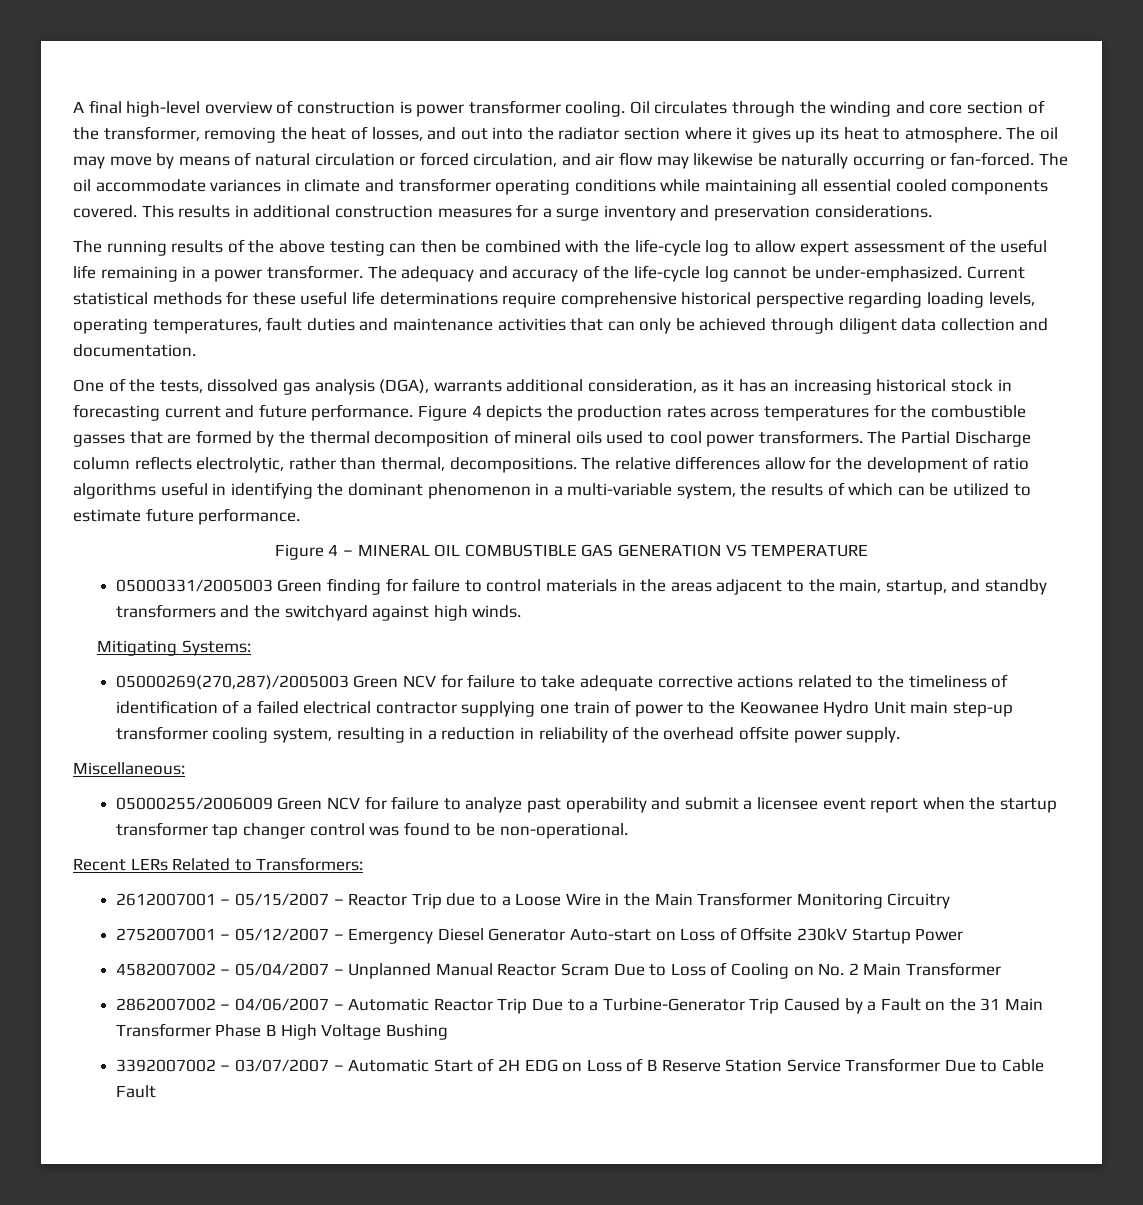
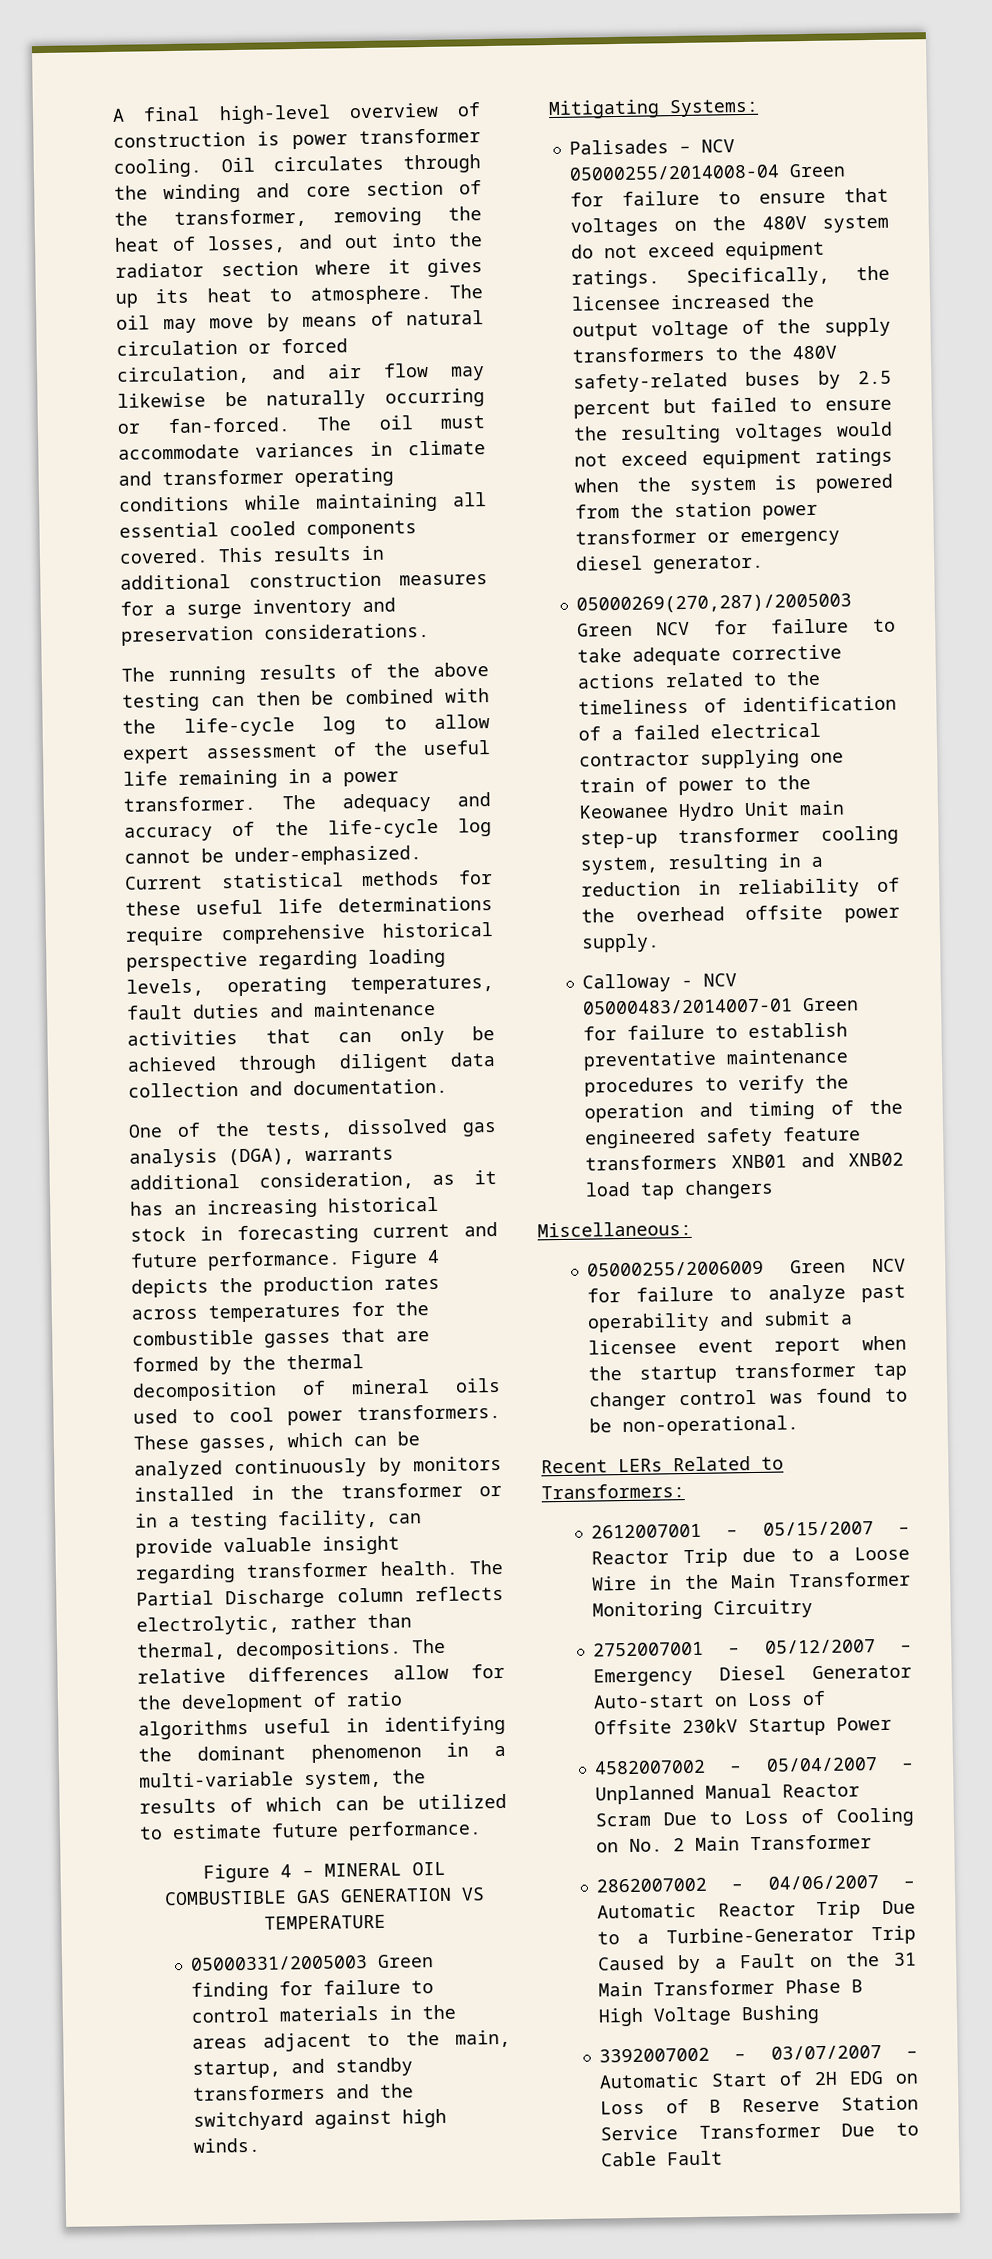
(91, 185) none -> [440,415,485,429] must
(863, 437) none -> [133,1431,420,1453] [134,1455,502,1480] [134,1482,502,1502] [134,1509,422,1531] [135,1535,400,1558] [135,1560,458,1584] These gasses, which can be analyzed continuously by monitors installed in the transformer or in a testing facility, can provide valuable insight regarding transformer health.
(251, 648) none -> [568,139,735,155] [568,163,846,181] [569,187,889,207] [569,214,889,237] [570,240,825,261] [570,265,890,289] [570,292,815,311] [571,317,891,341] [571,345,837,363] [572,370,892,393] [572,397,892,419] [572,421,893,444] [573,447,893,469] [573,473,894,495] [574,501,818,520] [574,528,840,547] [575,554,764,574] // Palisades – NCV 05000255/2014008-04 Green for failure to ensure that voltages on the 480V system do not exceed equipment ratings. Specifically, the licensee increased the output voltage of the supply transformers to the 480V safety-related buses by 2.5 percent but failed to ensure the resulting voltages would not exceed equipment ratings when the system is powered from the station power transformer or emergency diesel generator.
(901, 735) none -> [581,973,737,993] [582,997,859,1015] [582,1022,848,1041] [582,1048,848,1071] [583,1074,849,1097] [583,1099,903,1123] [584,1126,861,1149] [584,1152,904,1171] [584,1179,774,1200] // Calloway - NCV 05000483/2014007-01 Green for failure to establish preventative maintenance procedures to verify the operation and timing of the engineered safety feature transformers XNB01 and XNB02 load tap changers

